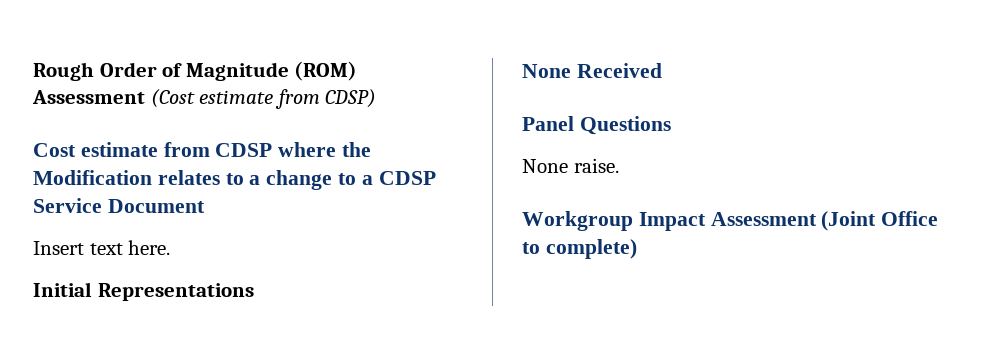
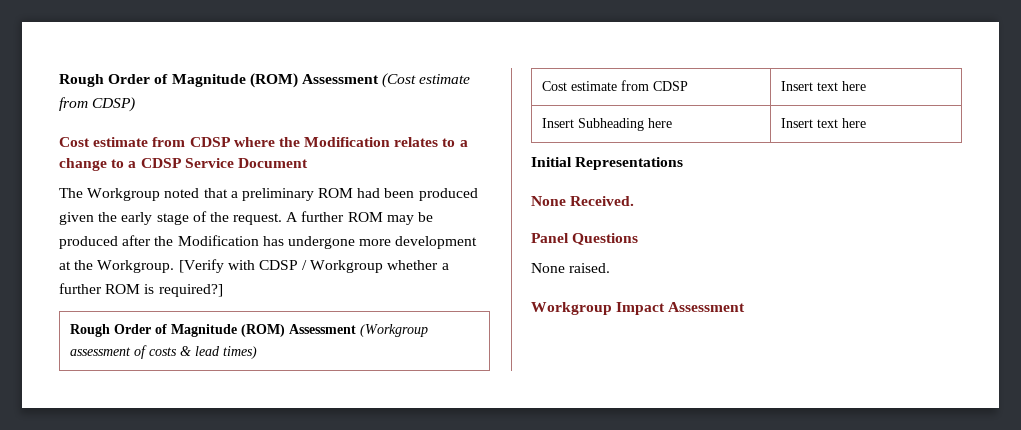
[33,240,171,255] Insert text here. -> [59,188,478,201] [59,211,434,225] [59,235,478,249] [59,259,449,273] [59,283,223,297] [69,324,428,337] [69,345,257,359] [541,80,688,91] [780,81,866,91] [541,118,672,131] [780,118,866,128] The Workgroup noted that a preliminary ROM had been produced given the early stage of the request. A further ROM may be produced after the Modification has undergone more development at the Workgroup. [Verify with CDSP / Workgroup whether a further ROM is required?] // Rough Order of Magnitude (ROM) Assessment (Workgroup assessment of costs & lead times) // Cost estimate from CDSP | Insert text here // Insert Subheading here | Insert text here
[576,63,662,78] Received -> [570,196,635,206] Received.
[573,158,619,173] raise. -> [569,263,611,273] raised.
[821,211,939,231] [522,239,637,259] (Joint Office to complete) -> (746, 307) none

